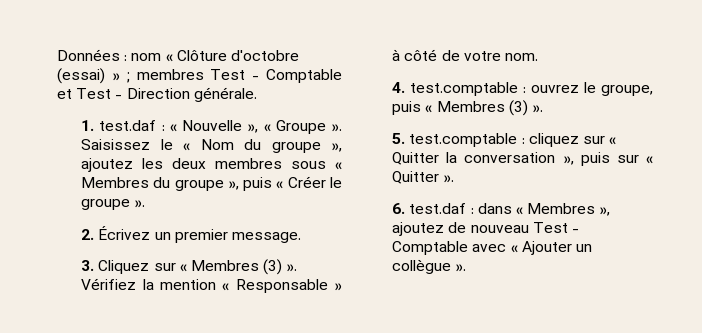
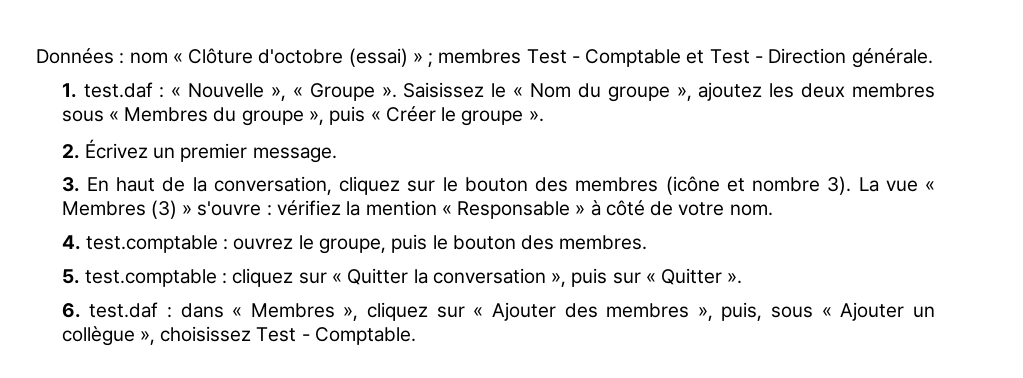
[98,259,298,275] [81,278,137,290] Cliquez sur « Membres (3) ». Vérifiez -> [86,176,935,195] [61,200,342,219] En haut de la conversation, cliquez sur le bouton des membres (icône et nombre 3). La vue « Membres (3) » s'ouvre : vérifiez
[425,100,543,116] « Membres (3) ». -> [432,235,648,250] le bouton des membres.
[392,222,579,236] [392,241,592,255] [392,259,467,274] ajoutez de nouveau Test - Comptable avec « Ajouter un collègue ». -> [367,302,936,321] [61,326,417,346] cliquez sur « Ajouter des membres », puis, sous « Ajouter un collègue », choisissez Test - Comptable.

